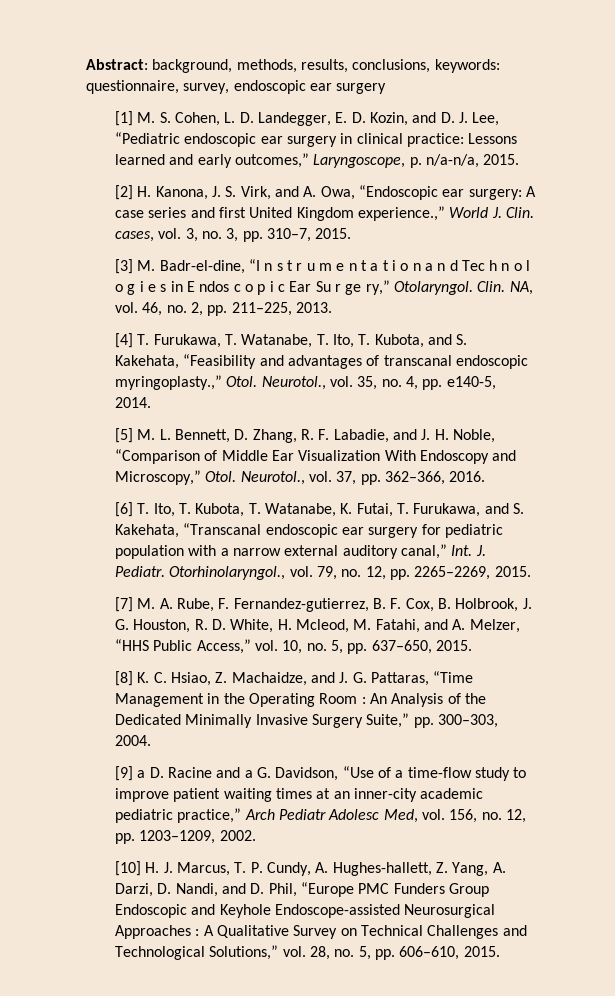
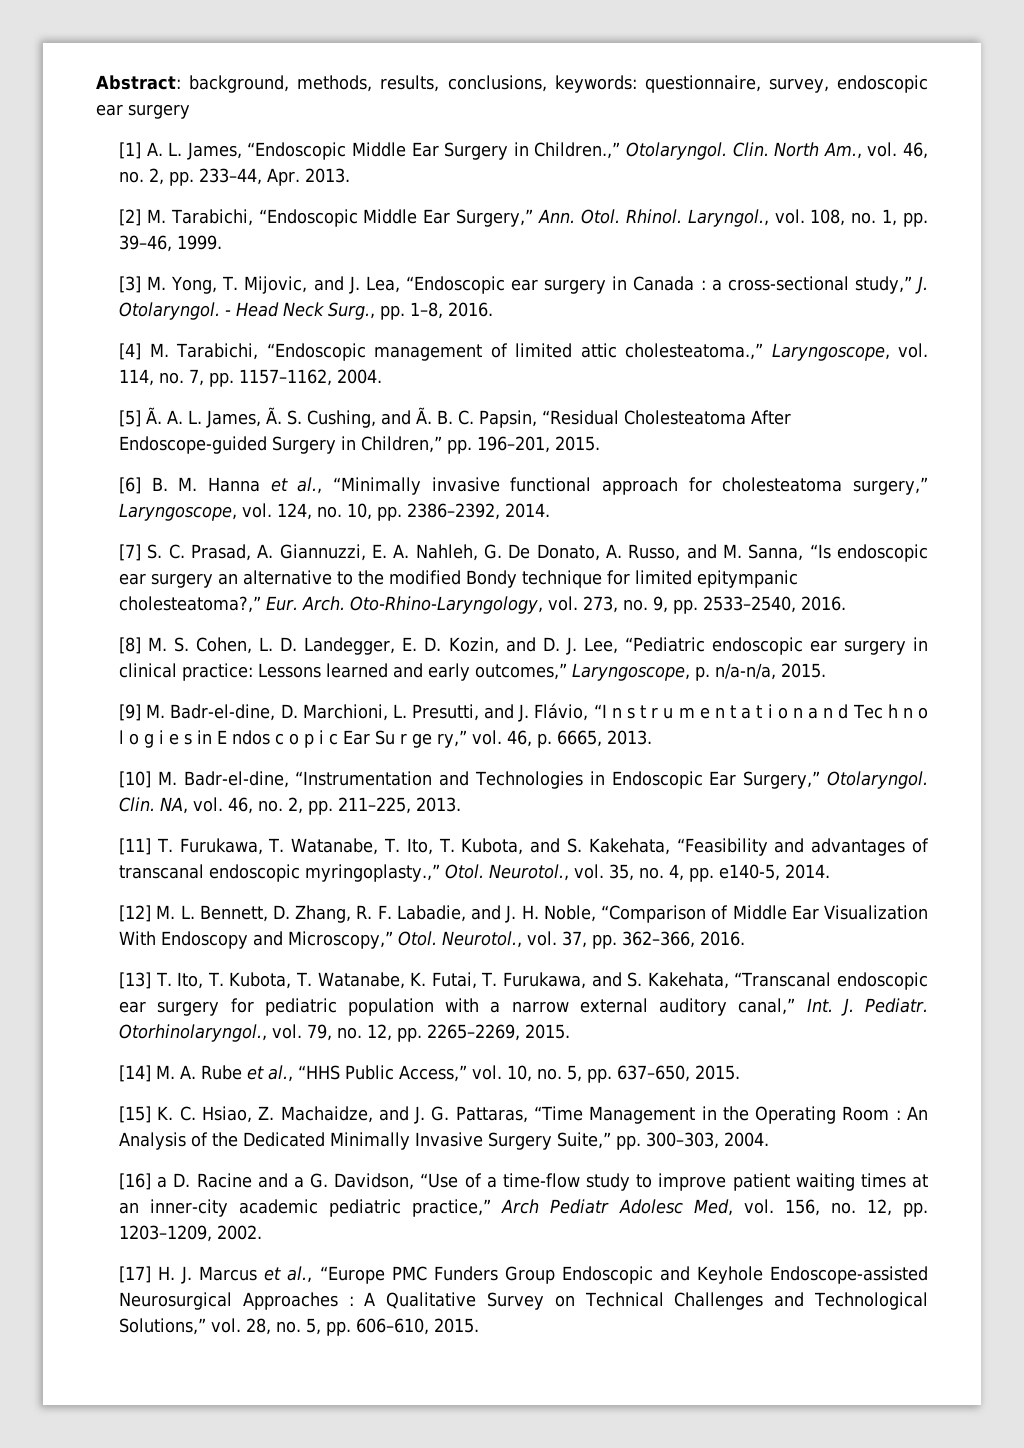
(134, 118) none -> [146,142,929,160] [119,168,351,186] [119,209,928,227] [119,235,223,252] [119,276,928,294] [119,302,494,320] [119,343,928,361] [119,369,383,387] [119,407,792,428] [119,436,601,454] [119,477,929,495] [119,503,551,521] [119,544,929,562] [119,570,799,588] [119,596,847,614] [119,637,142,654] A. L. James, “Endoscopic Middle Ear Surgery in Children.,” Otolaryngol. Clin. North Am., vol. 46, no. 2, pp. 233–44, Apr. 2013. // [2] M. Tarabichi, “Endoscopic Middle Ear Surgery,” Ann. Otol. Rhinol. Laryngol., vol. 108, no. 1, pp. 39–46, 1999. // [3] M. Yong, T. Mijovic, and J. Lea, “Endoscopic ear surgery in Canada : a cross-sectional study,” J. Otolaryngol. - Head Neck Surg., pp. 1–8, 2016. // [4] M. Tarabichi, “Endoscopic management of limited attic cholesteatoma.,” Laryngoscope, vol. 114, no. 7, pp. 1157–1162, 2004. // [5] Ã. A. L. James, Ã. S. Cushing, and Ã. B. C. Papsin, “Residual Cholesteatoma After Endoscope-guided Surgery in Children,” pp. 196–201, 2015. // [6] B. M. Hanna et al., “Minimally invasive functional approach for cholesteatoma surgery,” Laryngoscope, vol. 124, no. 10, pp. 2386–2392, 2014. // [7] S. C. Prasad, A. Giannuzzi, E. A. Nahleh, G. De Donato, A. Russo, and M. Sanna, “Is endoscopic ear surgery an alternative to the modified Bondy technique for limited epitympanic cholesteatoma?,” Eur. Arch. Oto-Rhino-Laryngology, vol. 273, no. 9, pp. 2533–2540, 2016. // [8]
[115,185,536,200] [115,206,534,221] [115,228,352,242] [115,259,245,274] [2] H. Kanona, J. S. Virk, and A. Owa, “Endoscopic ear surgery: A case series and first United Kingdom experience.,” World J. Clin. cases, vol. 3, no. 3, pp. 310–7, 2015. // [3] M. Badr-el-dine, -> [119,703,589,722] [9] M. Badr-el-dine, D. Marchioni, L. Presutti, and J. Flávio,
(390, 287) none -> [472,730,653,748] [119,771,821,789] vol. 46, p. 6665, 2013. // [10] M. Badr-el-dine, “Instrumentation and Technologies in Endoscopic Ear Surgery,”
[115,333,134,348] [4] -> [119,838,152,855] [11]
[115,428,134,443] [5] -> [119,905,152,922] [12]
[115,502,134,517] [6] -> [119,972,152,989] [13]
[115,597,134,612] [7] -> [119,1065,152,1082] [14]
[177,598,532,612] [115,619,520,633] Rube, F. Fernandez-gutierrez, B. F. Cox, B. Holbrook, J. G. Houston, R. D. White, H. Mcleod, M. Fatahi, and A. Melzer, -> [201,1065,294,1082] Rube et al.,
[115,671,134,686] [8] -> [119,1106,152,1123] [15]
[115,766,134,781] [9] -> [119,1173,152,1190] [16]
[115,861,142,876] [10] -> [119,1266,152,1283] [17]
[177,862,506,876] [115,883,297,897] Marcus, T. P. Cundy, A. Hughes-hallett, Z. Yang, A. Darzi, D. Nandi, and D. Phil, -> [199,1266,313,1283] Marcus et al.,

